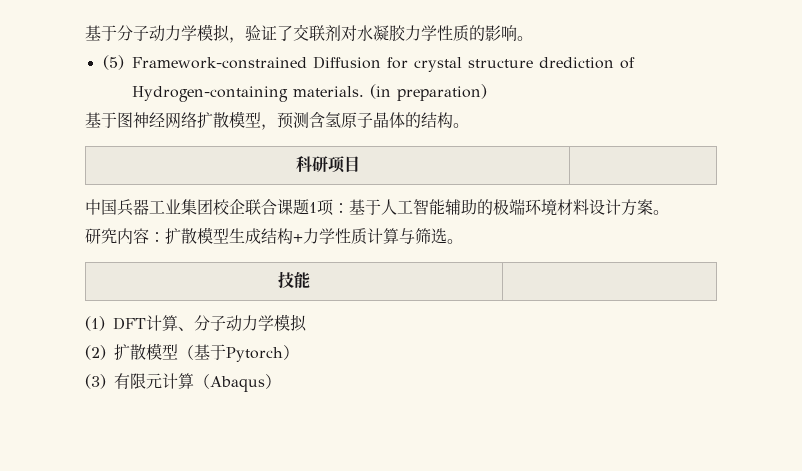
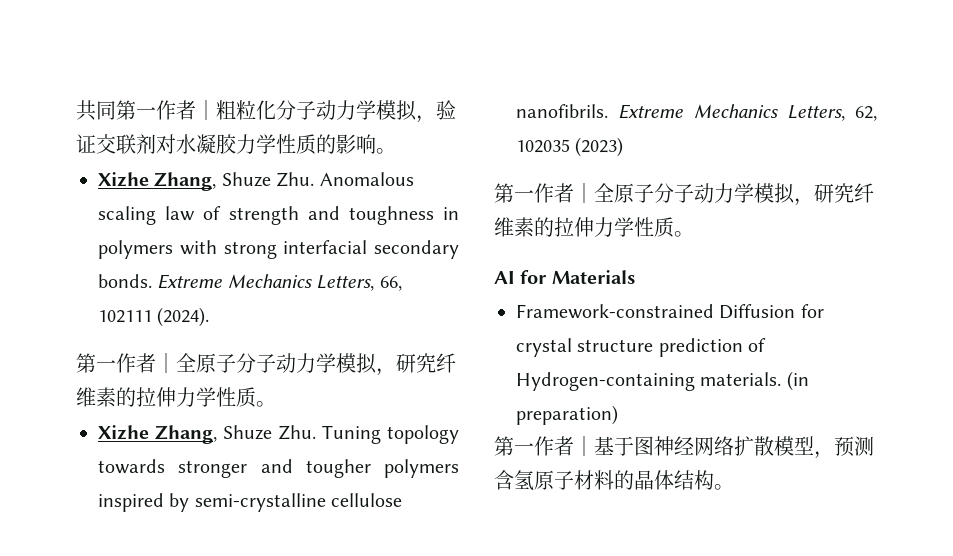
[85,25,117,41] 基于 -> [76,100,276,121] 共同第一作者｜粗粒化
[277,25,293,41] 了 -> (96, 143) none
[102,55,124,70] (5) -> [98,172,414,191] [98,206,460,225] [98,240,459,259] [98,274,402,291] [98,307,210,327] [76,353,456,376] [76,387,276,407] [98,425,459,444] [98,459,459,478] [98,493,403,512] [516,104,877,121] [516,137,624,157] [494,183,874,206] [494,217,694,237] [494,270,635,284] Xizhe Zhang, Shuze Zhu. Anomalous scaling law of strength and toughness in polymers with strong interfacial secondary bonds. Extreme Mechanics Letters, 66, 102111 (2024). // 第一作者｜全原子分子动力学模拟，研究纤维素的拉伸力学性质。 // Xizhe Zhang, Shuze Zhu. Tuning topology towards stronger and tougher polymers inspired by semi-crystalline cellulose nanofibrils. Extreme Mechanics Letters, 62, 102035 (2023) // 第一作者｜全原子分子动力学模拟，研究纤维素的拉伸力学性质。 // AI for Materials //
[538,57,614,69] drediction -> [658,338,743,357] prediction
(487, 92) none -> [494,436,594,457] 第一作者｜
[373,112,421,128] 晶体的 -> [574,470,674,490] 材料的晶体
[295,156,360,173] [85,199,669,216] [85,227,463,245] [278,271,310,288] [85,314,307,332] [85,343,299,362] [85,373,281,392] // 科研项目 | // 中国兵器工业集团校企联合课题1项：基于人工智能辅助的极端环境材料设计方案。 // 研究内容：扩散模型生成结构+力学性质计算与筛选。 // 技能 | // (1) DFT计算、分子动力学模拟 // (2)扩散模型（基于Pytorch） // (3)有限元计算（Abaqus） -> (734, 487) none

